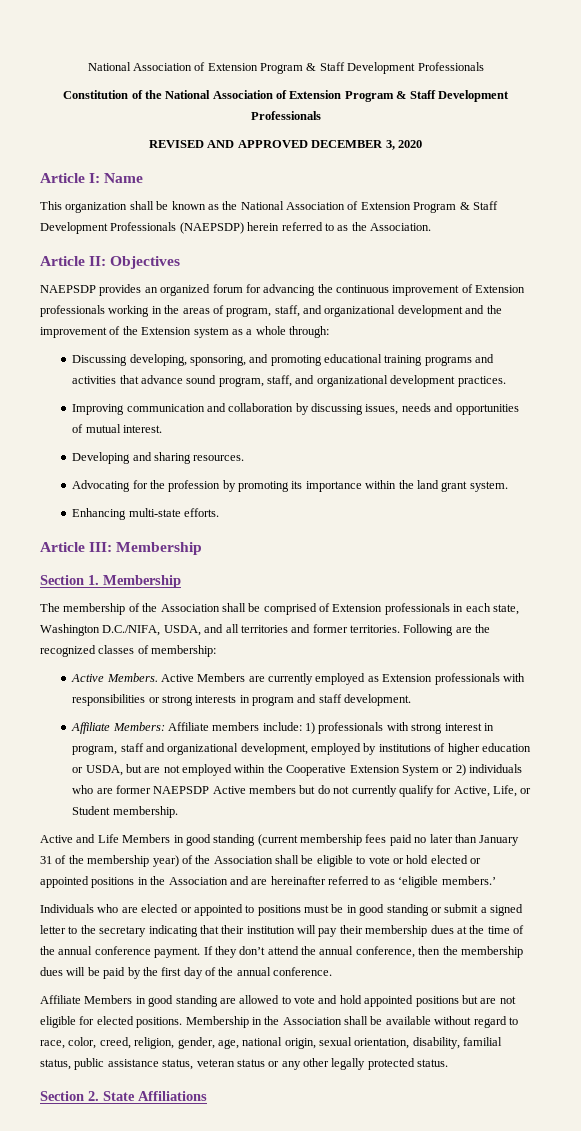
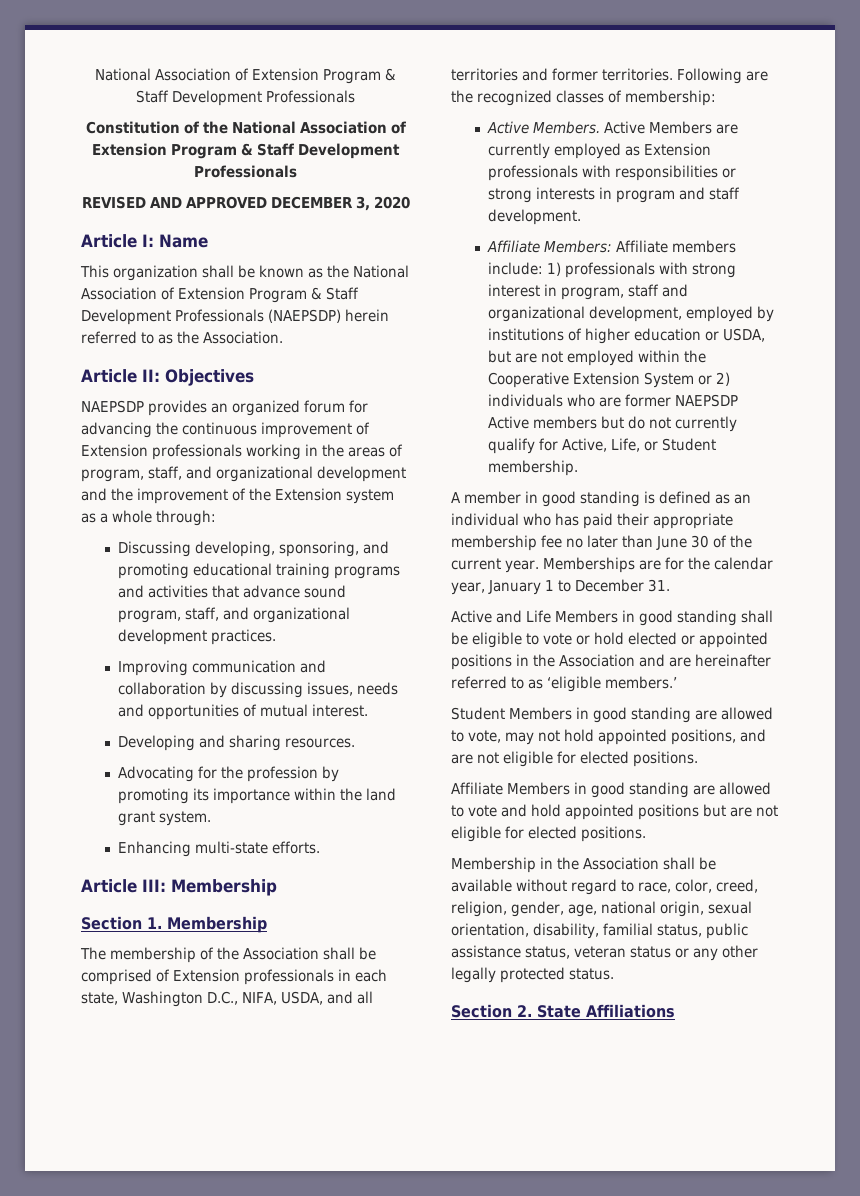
[102,625,161,636] D.C./NIFA, -> [206,991,277,1005] D.C., NIFA,
(178, 812) none -> [451,491,751,507] [451,513,733,529] [451,535,752,551] [451,557,773,573] [451,579,670,595] // A member in good standing is defined as an individual who has paid their appropriate membership fee no later than June 30 of the current year. Memberships are for the calendar year, January 1 to December 31.
[257,834,520,846] [40,855,273,867] (current membership fees paid no later than January 31 of the membership year) of the Association -> (737, 618) none
[40,904,523,916] [40,925,524,937] [40,946,523,958] [40,967,333,979] Individuals who are elected or appointed to positions must be in good standing or submit a signed letter to the secretary indicating that their institution will pay their membership dues at the time of the annual conference payment. If they don’t attend the annual conference, then the membership dues will be paid by the first day of the annual conference. -> [451,707,773,723] [451,729,766,745] [451,751,698,767] Student Members in good standing are allowed to vote, may not hold appointed positions, and are not eligible for elected positions.
(183, 1022) none -> (646, 834) //

